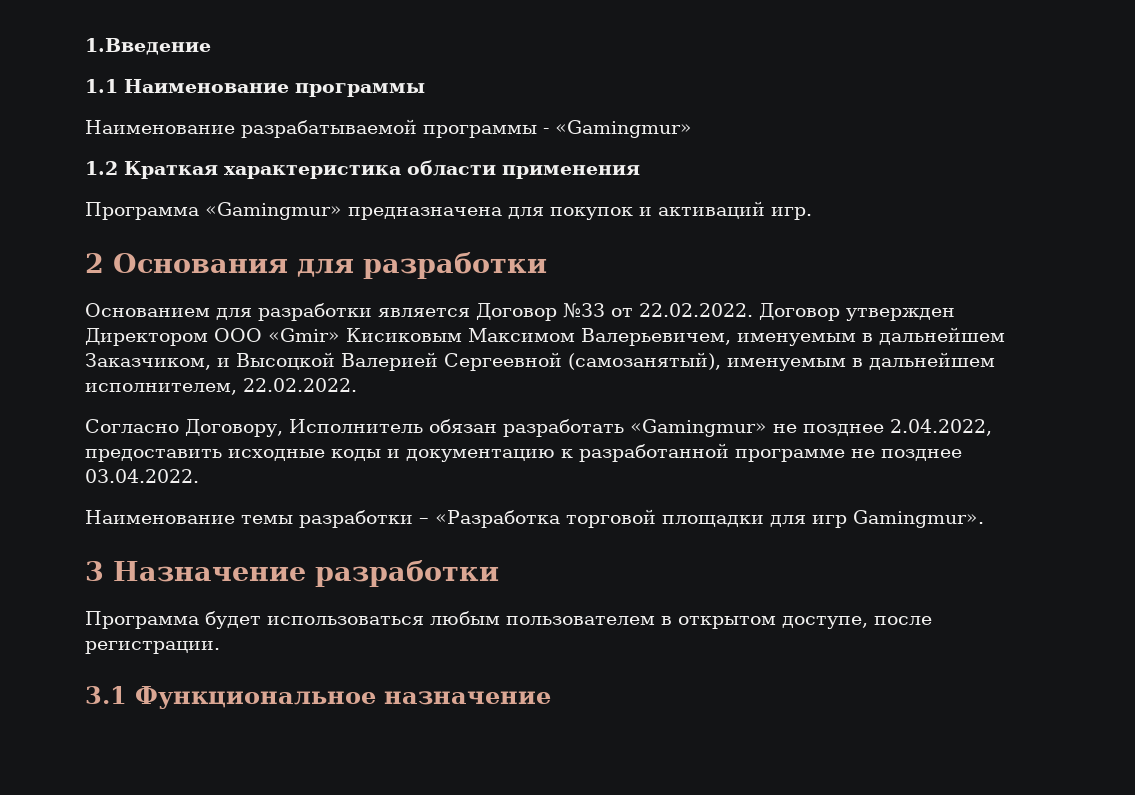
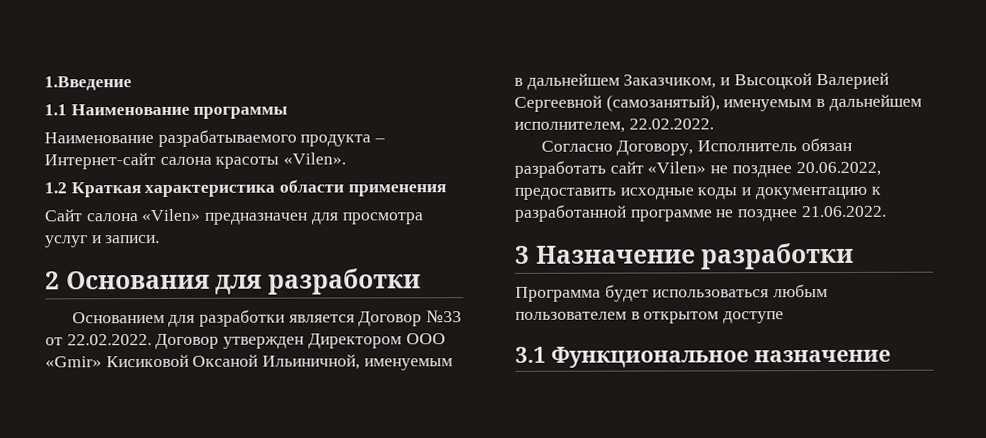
[241,119,692,138] разрабатываемой программы - «Gamingmur» -> [157,129,386,147] [44,152,347,170] разрабатываемого продукта – Интернет-сайт салона красоты «Vilen».
[85,201,812,220] Программа «Gamingmur» предназначена для покупок и активаций игр. -> [44,208,424,225] [45,234,161,248] Сайт салона «Vilen» предназначен для просмотра услуг и записи.
[346,328,731,346] Кисиковым Максимом Валерьевичем, -> [105,354,361,370] Кисиковой Оксаной Ильиничной,
[630,419,992,437] «Gamingmur» не позднее 2.04.2022, -> [609,161,881,178] сайт «Vilen» не позднее 20.06.2022,
[85,469,199,483] [85,509,984,528] 03.04.2022. // Наименование темы разработки – «Разработка торговой площадки для игр Gamingmur». -> [800,205,886,218] 21.06.2022.
[782,616,932,629] [85,641,220,654] доступе, после регистрации. -> [723,311,785,324] доступе

